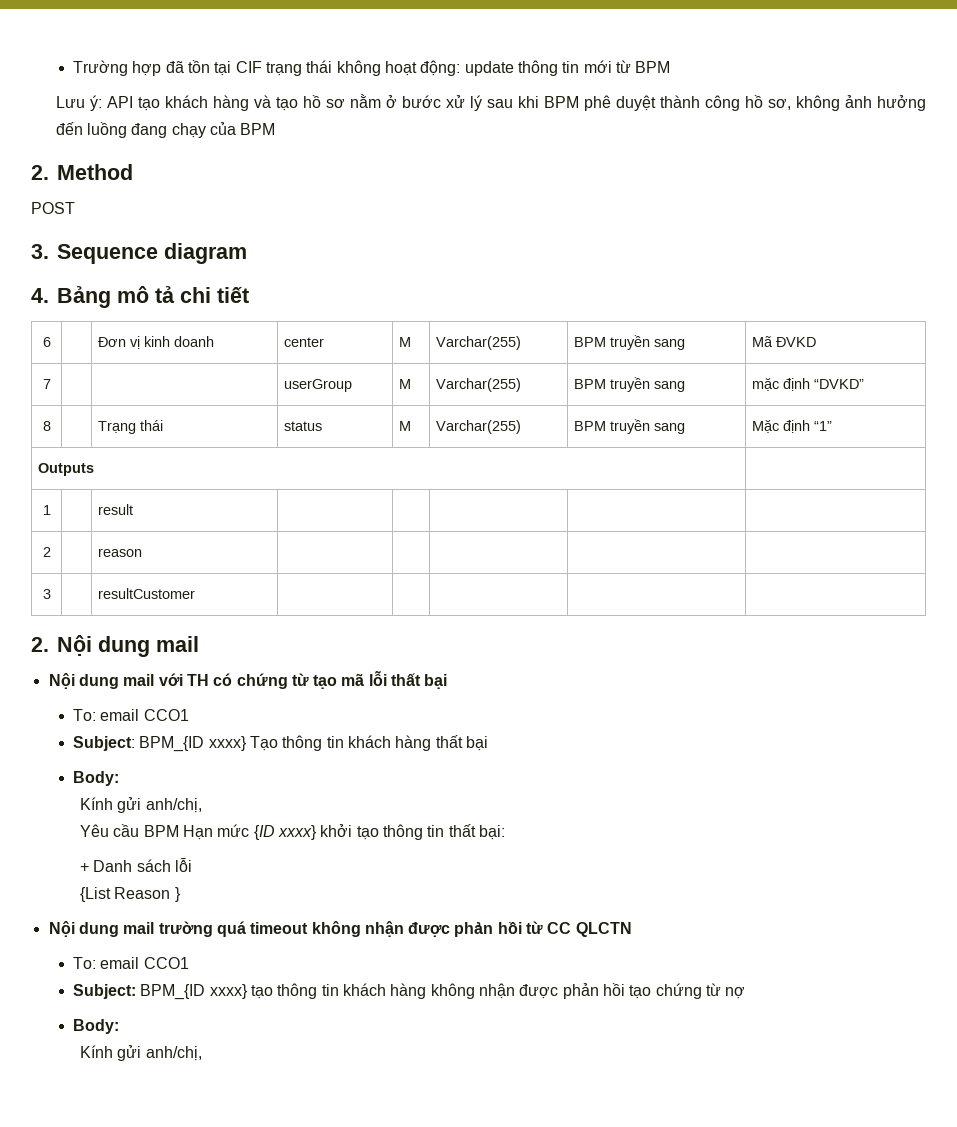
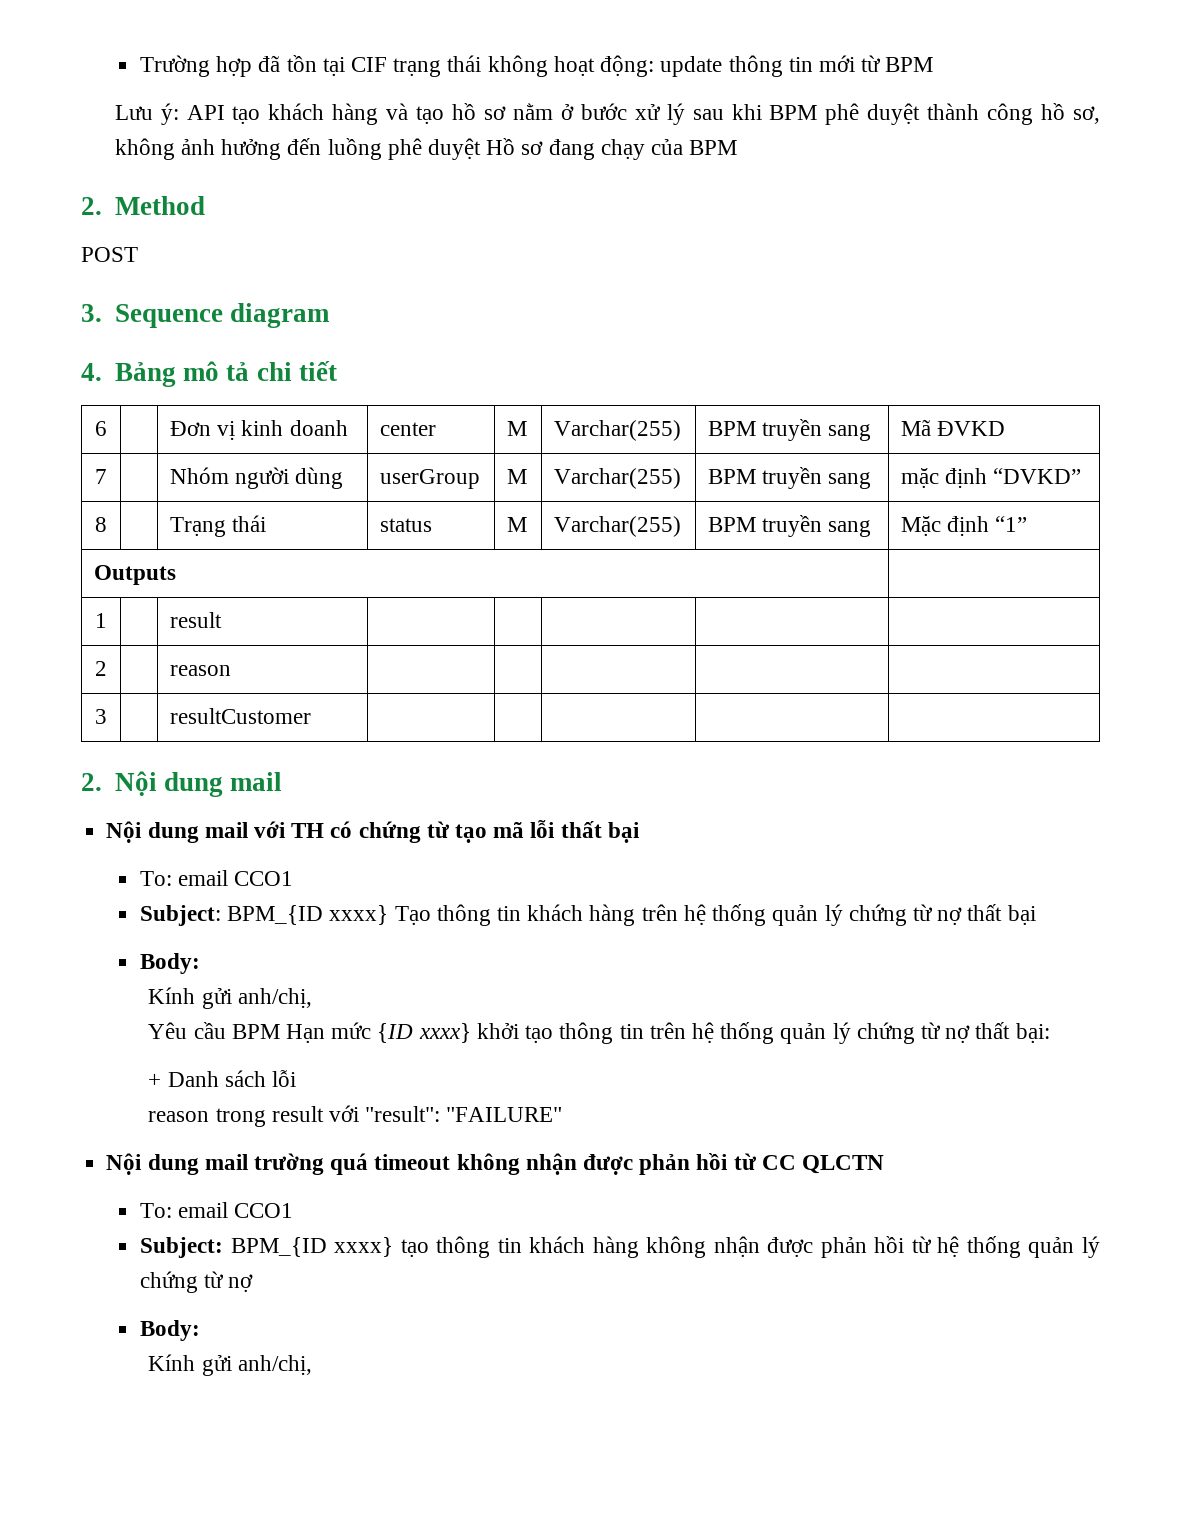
(127, 130) none -> [387,138,544,160] phê duyệt Hồ sơ
(51, 384) none -> [170,467,344,489] Nhóm người dùng
(432, 743) none -> [641,904,963,926] trên hệ thống quản lý chứng từ nợ
(445, 831) none -> [649,1022,971,1044] trên hệ thống quản lý chứng từ nợ
[80,887,181,902] {List Reason } -> [148,1105,563,1127] reason trong result với "result": "FAILURE"
[629,985,652,999] tạo -> [911,1236,1100,1258] từ hệ thống quản lý

